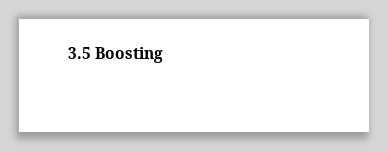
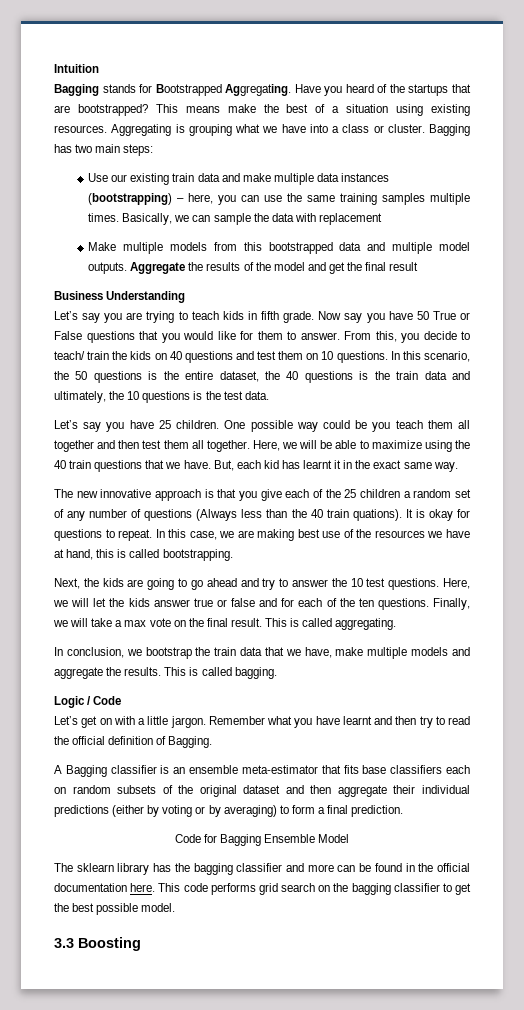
[68,47,91,59] 3.5 -> [54,64,99,73] [54,84,472,96] [54,104,470,116] [54,124,470,136] [54,144,154,156] [88,173,390,185] [88,193,470,205] [88,213,382,225] [88,242,470,254] [88,262,419,274] [54,291,186,303] [54,311,471,323] [54,331,470,343] [54,351,470,363] [54,371,470,383] [54,391,269,403] [54,420,471,432] [54,440,470,452] [54,460,458,472] [54,489,472,501] [54,509,470,521] [54,529,470,541] [54,549,233,561] [54,578,470,590] [53,598,470,610] [53,618,397,630] [54,647,470,659] [54,667,277,679] [54,696,122,708] [54,716,470,728] [54,736,213,748] [54,765,470,777] [54,785,470,797] [54,805,404,817] [174,834,350,846] [54,863,471,875] [54,883,472,895] [54,903,176,915] [54,938,74,948] Intuition // Bagging stands for Bootstrapped Aggregating. Have you heard of the startups that are bootstrapped? This means make the best of a situation using existing resources. Aggregating is grouping what we have into a class or cluster. Bagging has two main steps: // Use our existing train data and make multiple data instances (bootstrapping) – here, you can use the same training samples multiple times. Basically, we can sample the data with replacement // Make multiple models from this bootstrapped data and multiple model outputs. Aggregate the results of the model and get the final result // Business Understanding // Let’s say you are trying to teach kids in fifth grade. Now say you have 50 True or False questions that you would like for them to answer. From this, you decide to teach/ train the kids on 40 questions and test them on 10 questions. In this scenario, the 50 questions is the entire dataset, the 40 questions is the train data and ultimately, the 10 questions is the test data. // Let’s say you have 25 children. One possible way could be you teach them all together and then test them all together. Here, we will be able to maximize using the 40 train questions that we have. But, each kid has learnt it in the exact same way. // The new innovative approach is that you give each of the 25 children a random set of any number of questions (Always less than the 40 train quations). It is okay for questions to repeat. In this case, we are making best use of the resources we have at hand, this is called bootstrapping. // Next, the kids are going to go ahead and try to answer the 10 test questions. Here, we will let the kids answer true or false and for each of the ten questions. Finally, we will take a max vote on the final result. This is called aggregating. // In conclusion, we bootstrap the train data that we have, make multiple models and aggregate the results. This is called bagging. // Logic / Code // Let’s get on with a little jargon. Remember what you have learnt and then try to read the official definition of Bagging. // A Bagging classifier is an ensemble meta-estimator that fits base classifiers each on random subsets of the original dataset and then aggregate their individual predictions (either by voting or by averaging) to form a final prediction. // Code for Bagging Ensemble Model // The sklearn library has the bagging classifier and more can be found in the official documentation here. This code performs grid search on the bagging classifier to get the best possible model. // 3.3

